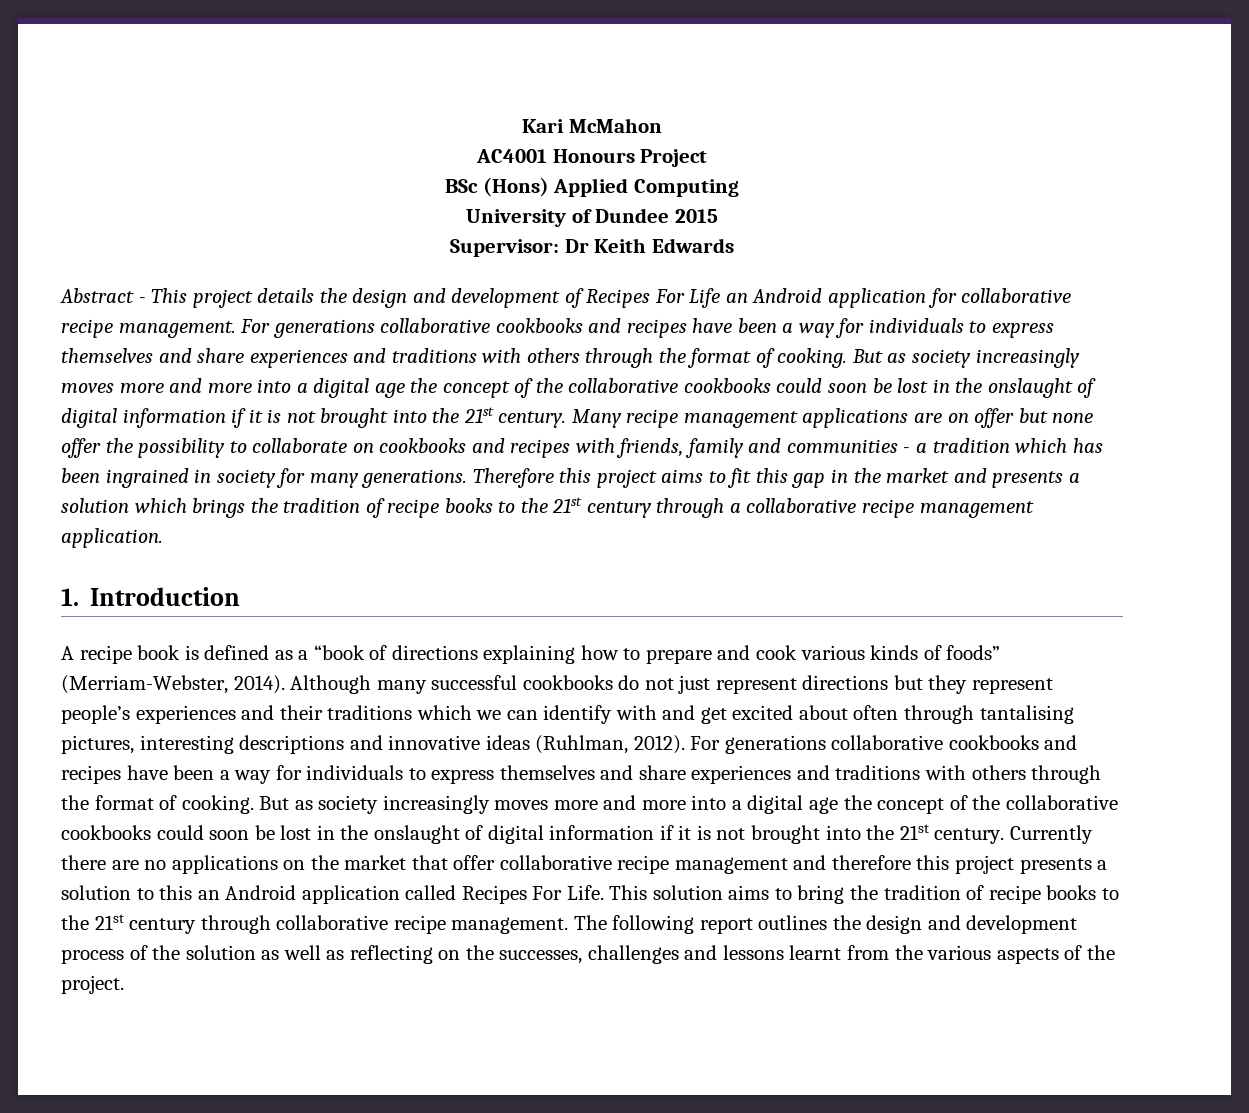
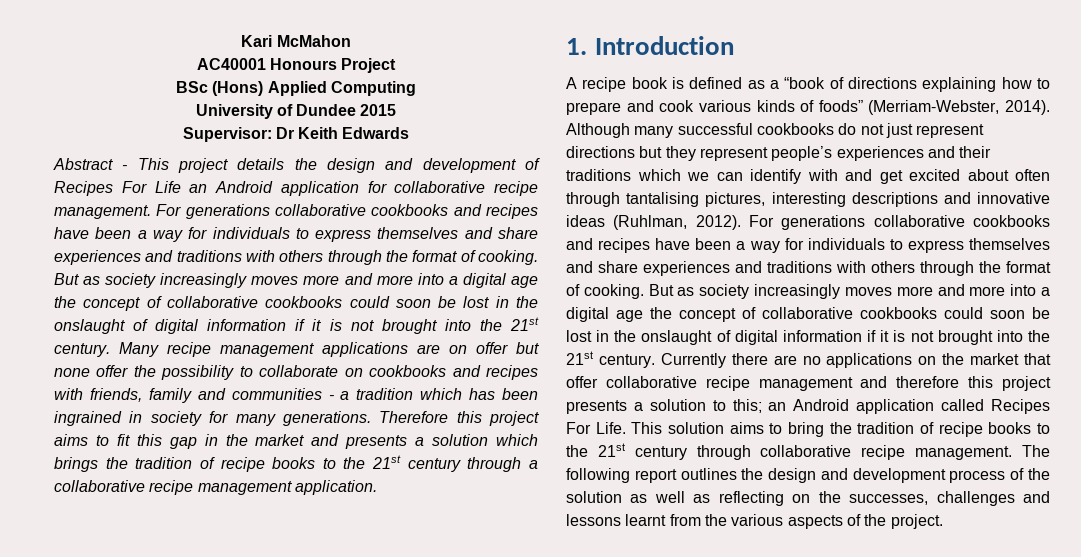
[475,149,547,163] AC4001 -> [196,58,266,70] AC40001
[535,378,563,393] the -> (162, 302) none
[972,795,1001,810] the -> (756, 313) none
[159,885,193,900] this -> [732,399,762,413] this;

